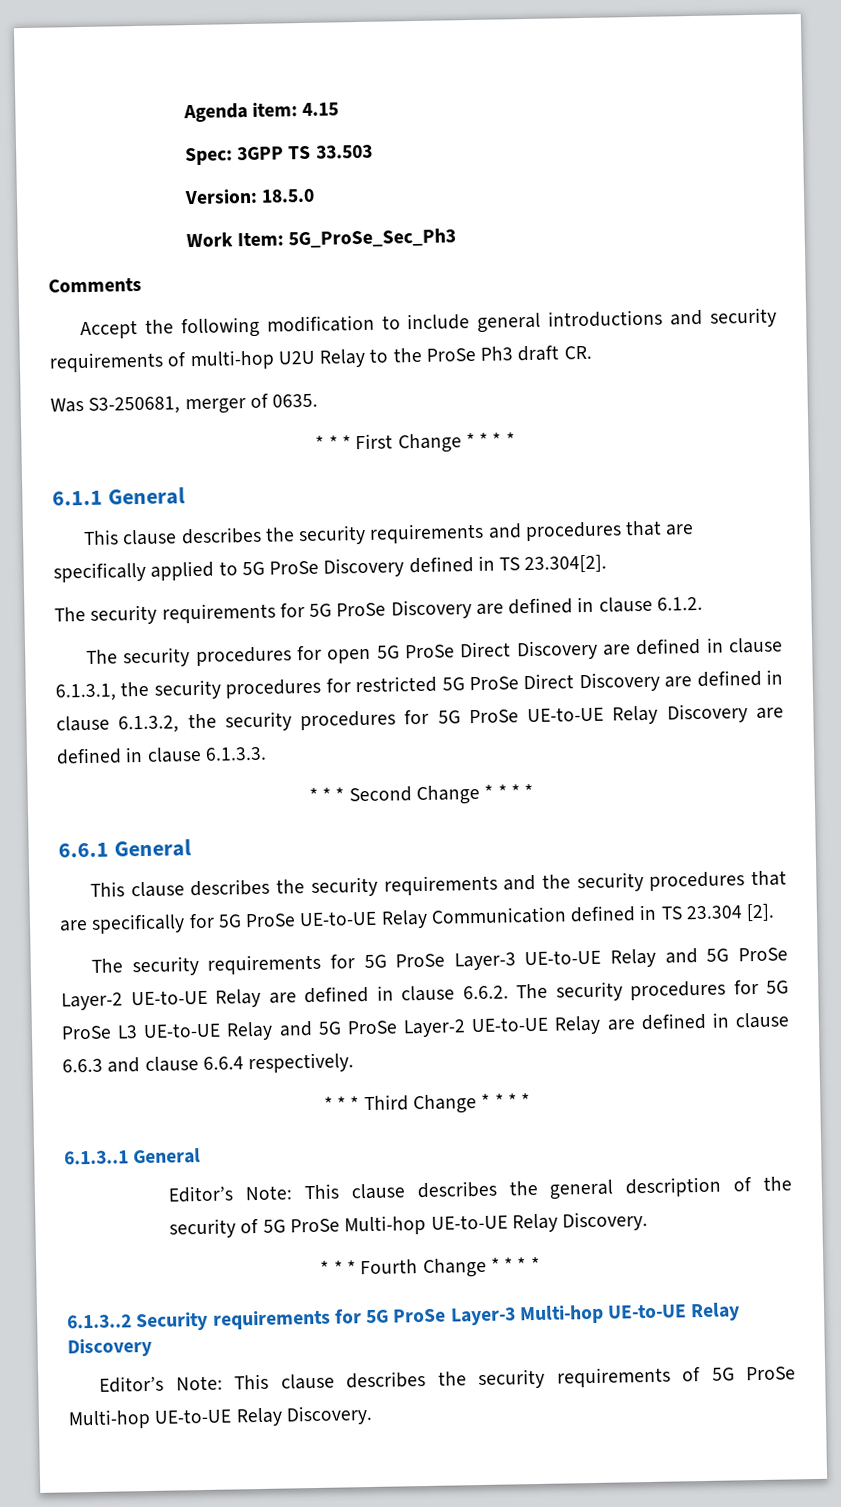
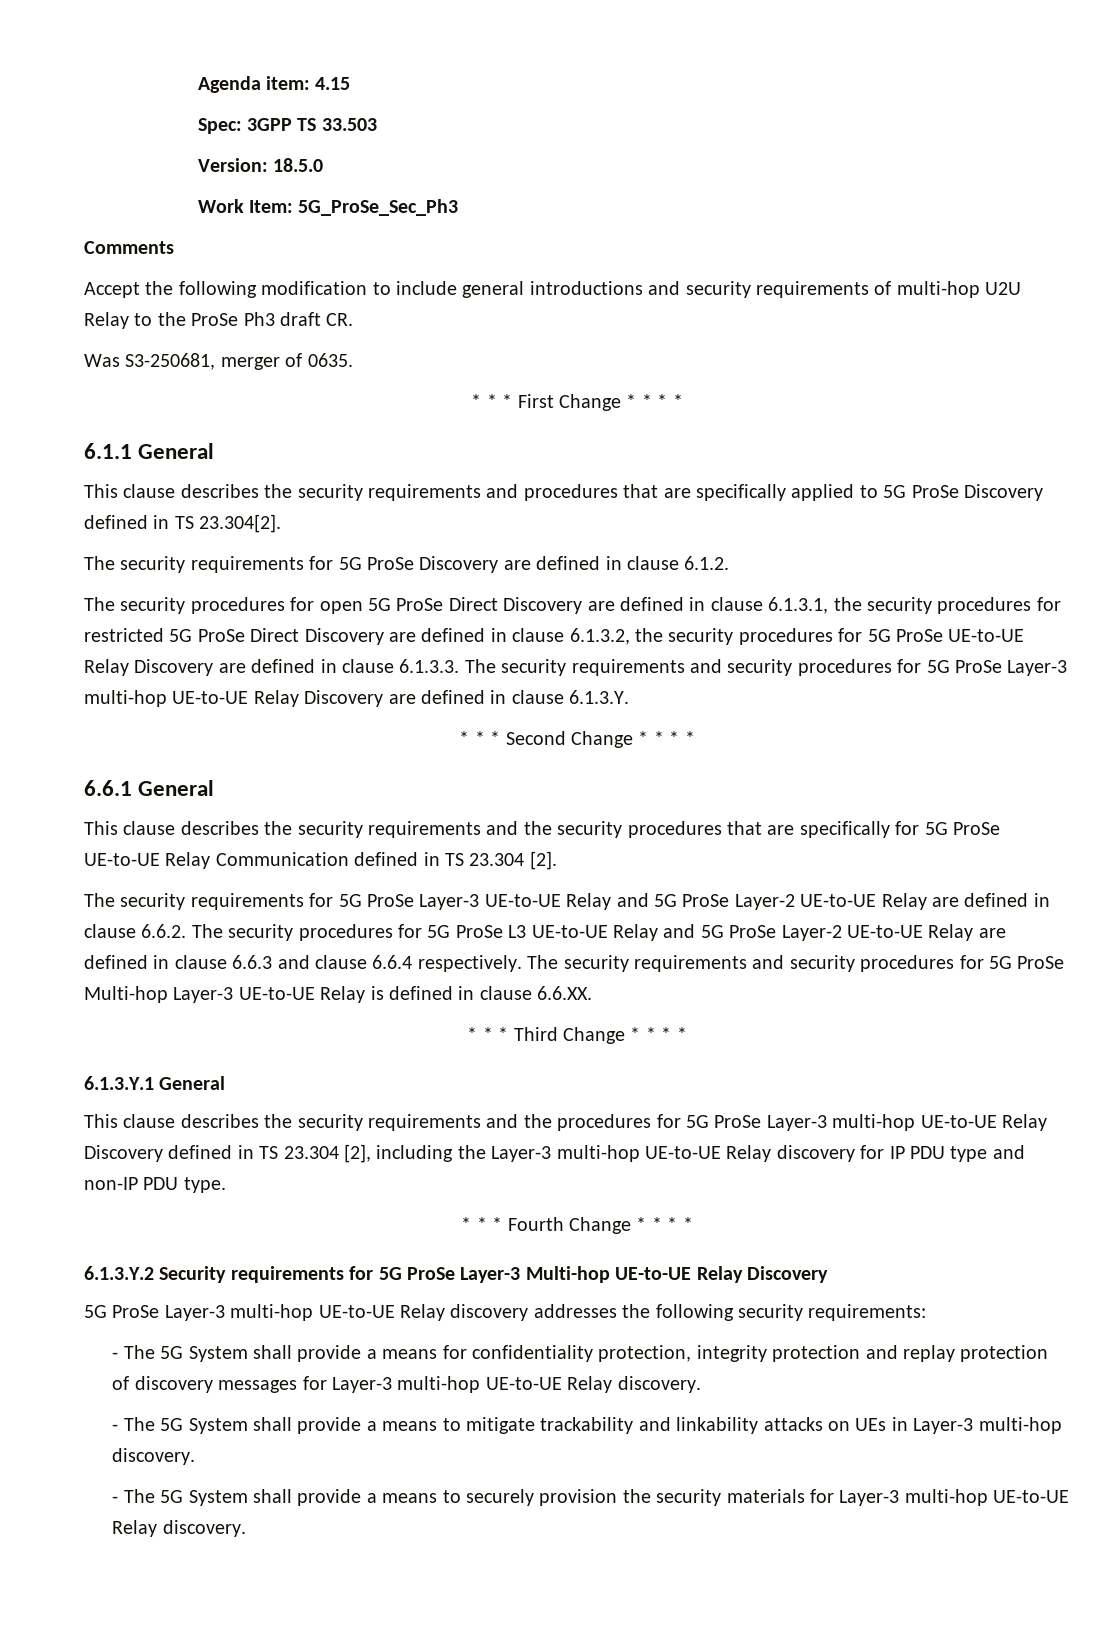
(267, 753) none -> [464,659,1068,676] [84,690,630,707] The security requirements and security procedures for 5G ProSe Layer-3 multi-hop UE-to-UE Relay Discovery are defined in clause 6.1.3.Y.
(355, 1063) none -> [527,955,1065,972] [84,986,593,1003] The security requirements and security procedures for 5G ProSe Multi-hop Layer-3 UE-to-UE Relay is defined in clause 6.6.XX.
[64,1148,202,1165] [168,1176,792,1203] [169,1210,649,1239] 6.1.3..1 General // Editor’s Note: This clause describes the general description of the security of 5G ProSe Multi-hop UE-to-UE Relay Discovery. -> [84,1076,226,1090] [84,1114,1047,1131] [84,1144,1025,1163] [84,1177,226,1193] 6.1.3.Y.1 General // This clause describes the security requirements and the procedures for 5G ProSe Layer-3 multi-hop UE-to-UE Relay Discovery defined in TS 23.304 [2], including the Layer-3 multi-hop UE-to-UE Relay discovery for IP PDU type and non-IP PDU type.
[67,1314,132,1329] 6.1.3..2 -> [84,1266,154,1280] 6.1.3.Y.2
[99,1366,797,1393] [68,1404,373,1430] Editor’s Note: This clause describes the security requirements of 5G ProSe Multi-hop UE-to-UE Relay Discovery. -> [84,1304,927,1321] [112,1345,1049,1362] [112,1376,701,1393] [112,1417,1062,1434] [112,1448,196,1465] [112,1489,1070,1506] [112,1520,246,1537] 5G ProSe Layer-3 multi-hop UE-to-UE Relay discovery addresses the following security requirements: // - The 5G System shall provide a means for confidentiality protection, integrity protection and replay protection of discovery messages for Layer-3 multi-hop UE-to-UE Relay discovery. // - The 5G System shall provide a means to mitigate trackability and linkability attacks on UEs in Layer-3 multi-hop discovery. // - The 5G System shall provide a means to securely provision the security materials for Layer-3 multi-hop UE-to-UE Relay discovery.

